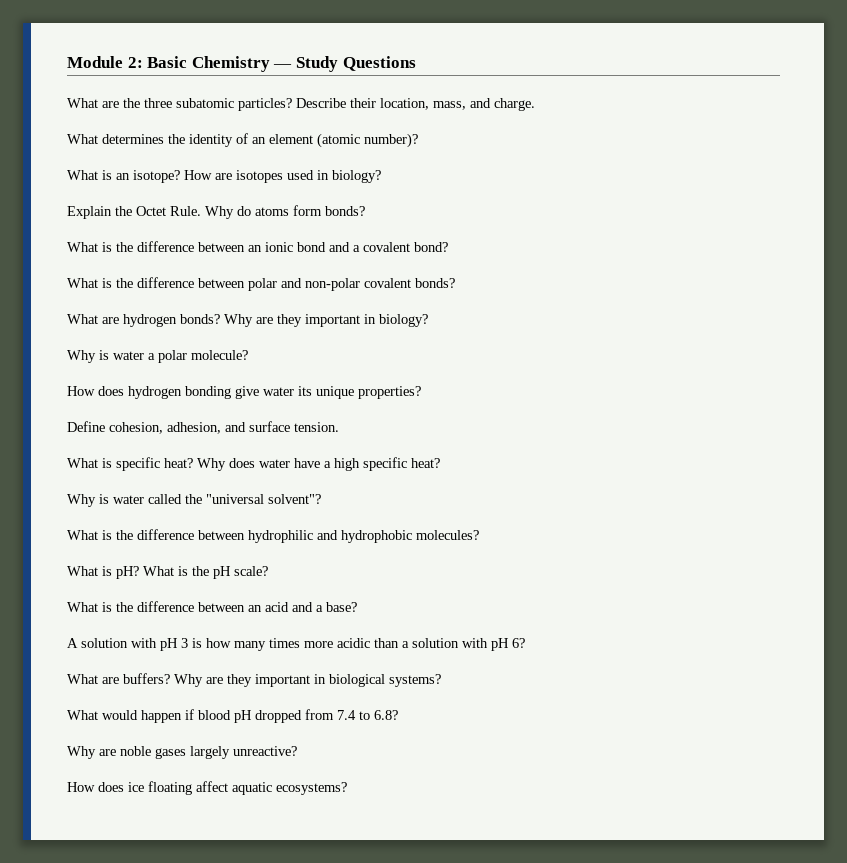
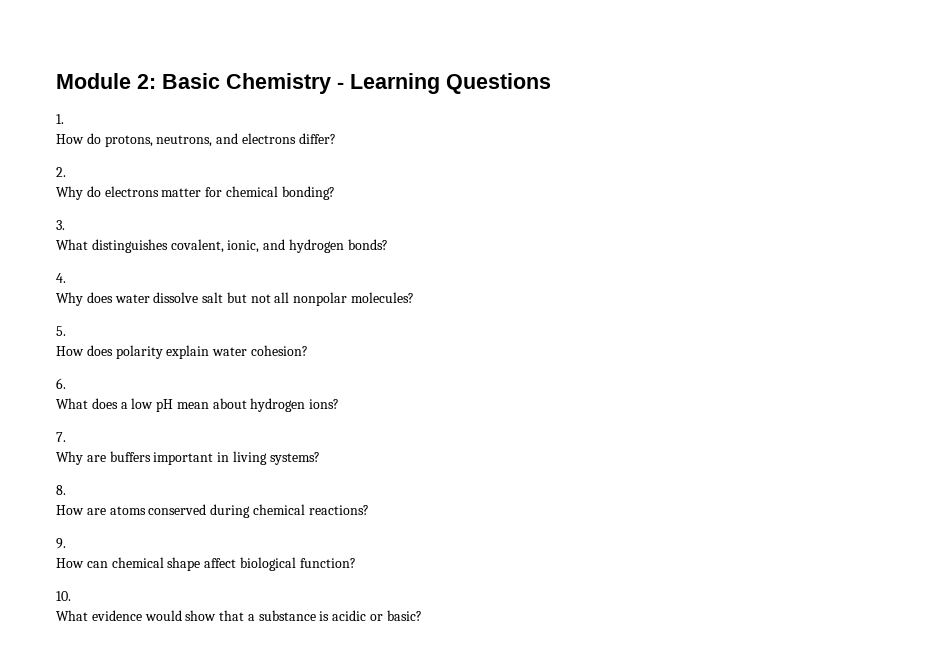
[273,56,338,72] — Study -> [337,73,440,94] - Learning
[67,98,535,111] [67,133,418,148] [67,170,381,183] [67,205,365,219] [67,241,448,252] [67,277,455,291] [67,314,428,327] [67,350,248,363] [67,386,421,399] [67,421,339,434] [67,457,440,471] [67,494,321,507] [67,529,479,543] [67,566,268,579] [67,601,357,612] [67,638,525,651] [67,673,441,687] [67,709,398,723] [67,746,297,759] [67,781,347,795] What are the three subatomic particles? Describe their location, mass, and charge. // What determines the identity of an element (atomic number)? // What is an isotope? How are isotopes used in biology? // Explain the Octet Rule. Why do atoms form bonds? // What is the difference between an ionic bond and a covalent bond? // What is the difference between polar and non-polar covalent bonds? // What are hydrogen bonds? Why are they important in biology? // Why is water a polar molecule? // How does hydrogen bonding give water its unique properties? // Define cohesion, adhesion, and surface tension. // What is specific heat? Why does water have a high specific heat? // Why is water called the "universal solvent"? // What is the difference between hydrophilic and hydrophobic molecules? // What is pH? What is the pH scale? // What is the difference between an acid and a base? // A solution with pH 3 is how many times more acidic than a solution with pH 6? // What are buffers? Why are they important in biological systems? // What would happen if blood pH dropped from 7.4 to 6.8? // Why are noble gases largely unreactive? // How does ice floating affect aquatic ecosystems? -> [56,114,64,124] [56,133,336,147] [56,167,66,177] [56,186,335,200] [56,220,65,230] [56,239,388,253] [56,273,66,283] [56,292,415,306] [56,326,66,336] [56,345,308,359] [56,378,66,389] [56,398,340,412] [56,432,66,442] [56,451,320,465] [56,485,66,495] [56,504,369,518] [56,538,66,549] [56,557,356,571] [56,591,71,601] [56,610,422,621] 1. // How do protons, neutrons, and electrons differ? // 2. // Why do electrons matter for chemical bonding? // 3. // What distinguishes covalent, ionic, and hydrogen bonds? // 4. // Why does water dissolve salt but not all nonpolar molecules? // 5. // How does polarity explain water cohesion? // 6. // What does a low pH mean about hydrogen ions? // 7. // Why are buffers important in living systems? // 8. // How are atoms conserved during chemical reactions? // 9. // How can chemical shape affect biological function? // 10. // What evidence would show that a substance is acidic or basic?

